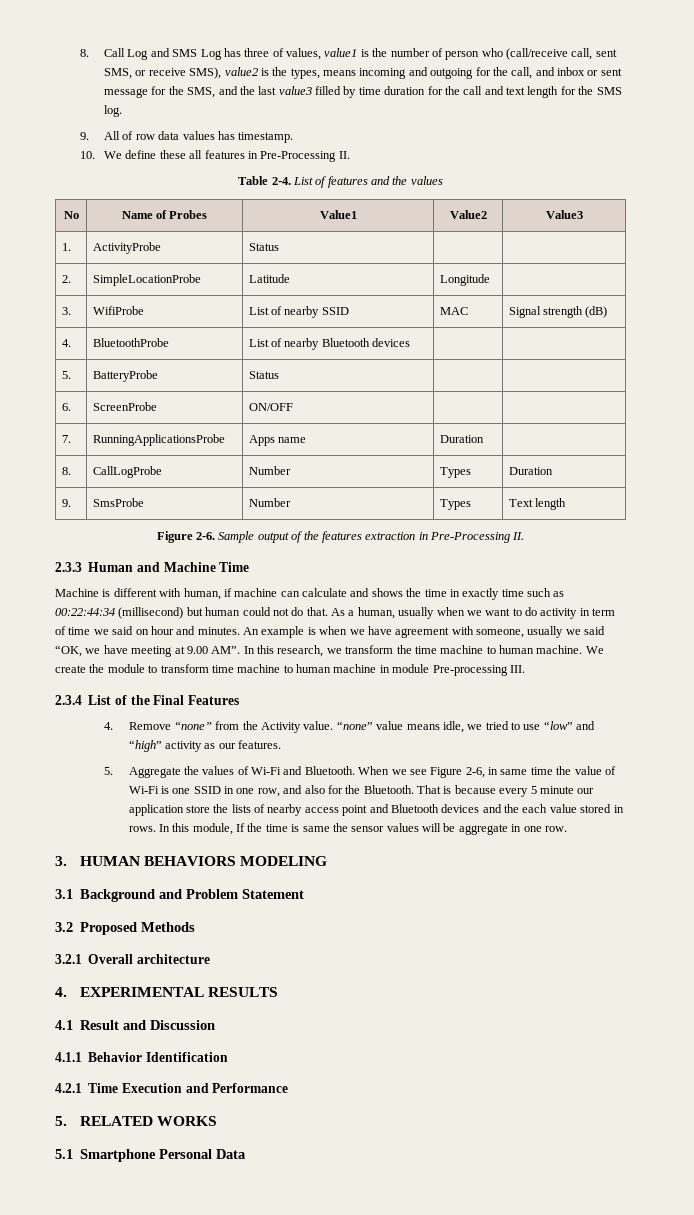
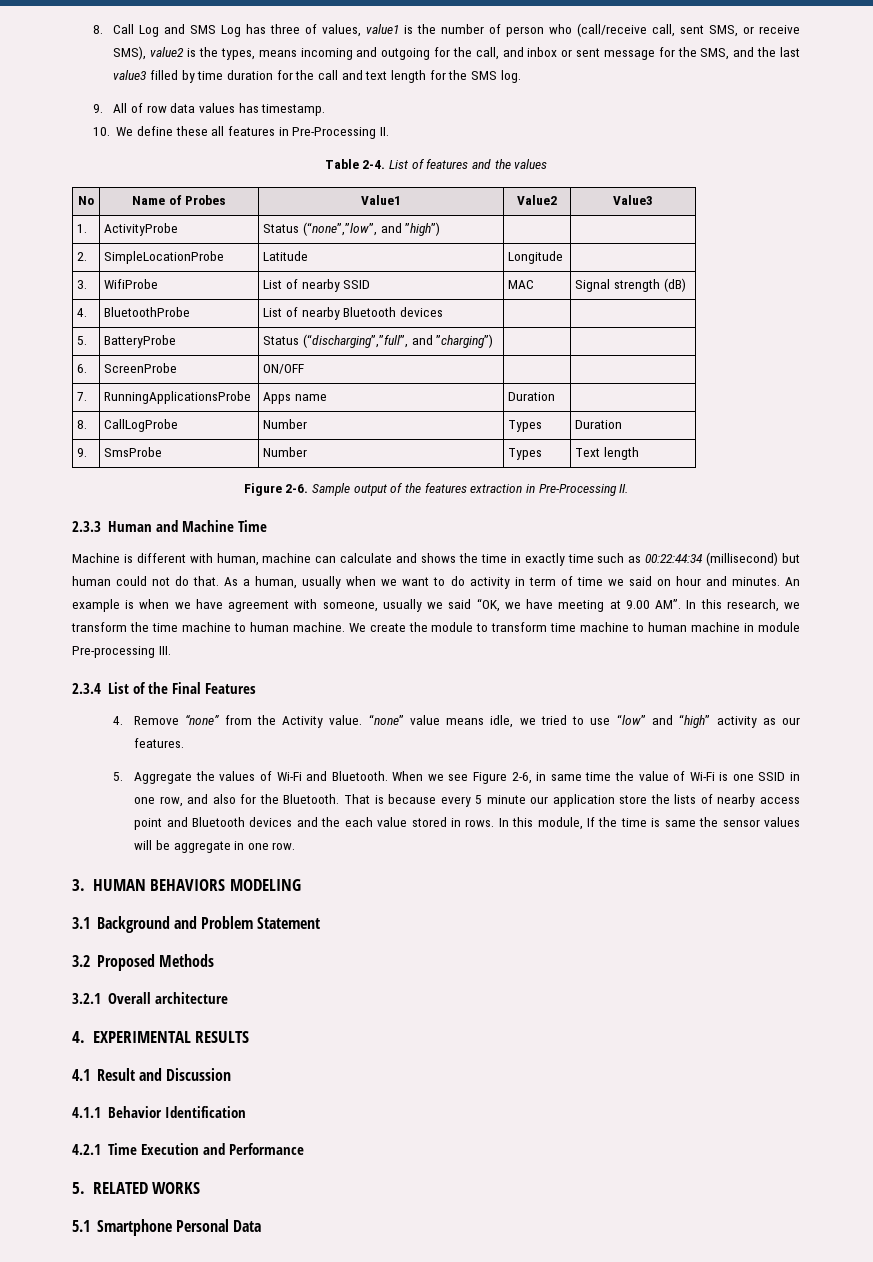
(279, 247) none -> [303,222,441,236] (“none”,”low”, and ”high”)
(279, 375) none -> [303,334,494,348] (“discharging”,”full”, and ”charging”)
[223,588,232,597] if -> (259, 559) none

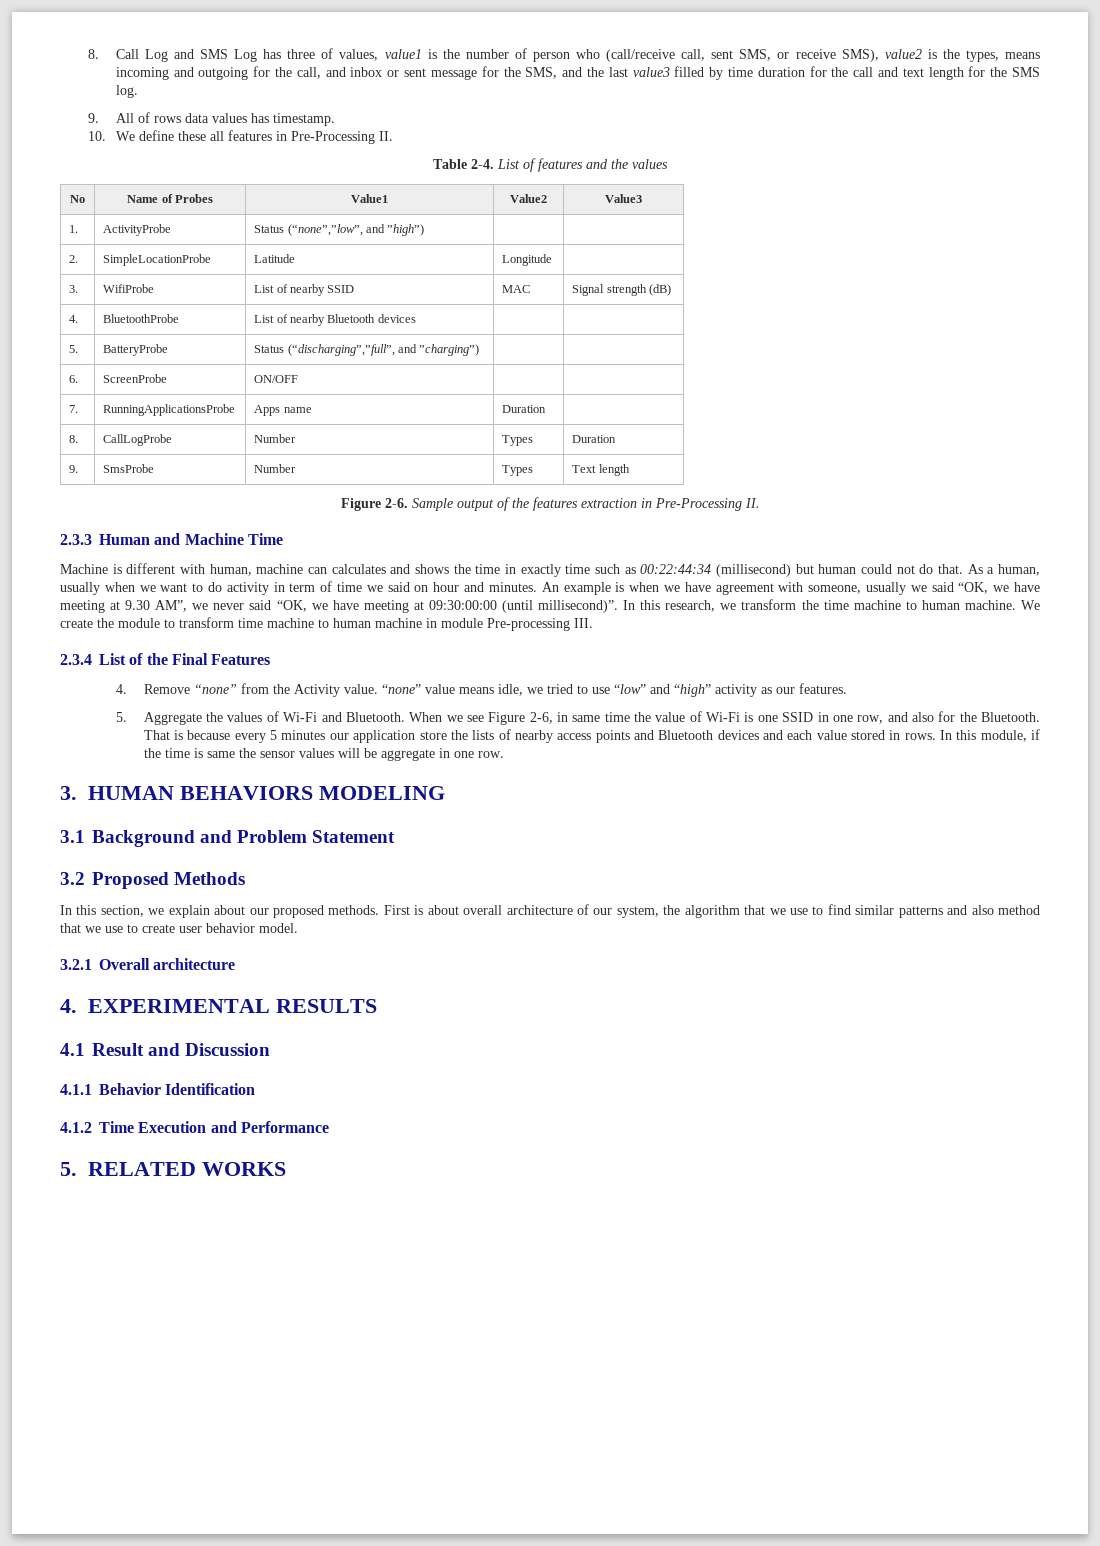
[146,105,167,113] row -> [153,116,181,123] rows
[340,553,393,563] calculate -> [331,564,386,574] calculates
[625,599,682,609] 9.00 AM”. -> [125,600,619,613] 9.30 AM”, we never said “OK, we have meeting at 09:30:00:00 (until millisecond)”.
[486,795,526,804] minute -> [281,730,326,740] minutes
[134,818,163,830] point -> [595,730,630,743] points
[321,817,341,827] the -> (783, 735) none
[587,817,596,827] If -> [1031,729,1040,740] if
(214, 960) none -> [60,904,1041,918] [60,923,298,933] // In this section, we explain about our proposed methods. First is about overall architecture of our system, the algorithm that we use to find similar patterns and also method that we use to create user behavior model.
[72,1144,101,1155] 4.2.1 -> [60,1122,92,1133] 4.1.2
[72,1219,262,1236] // 5.1 Smartphone Personal Data -> (286, 1169) none

